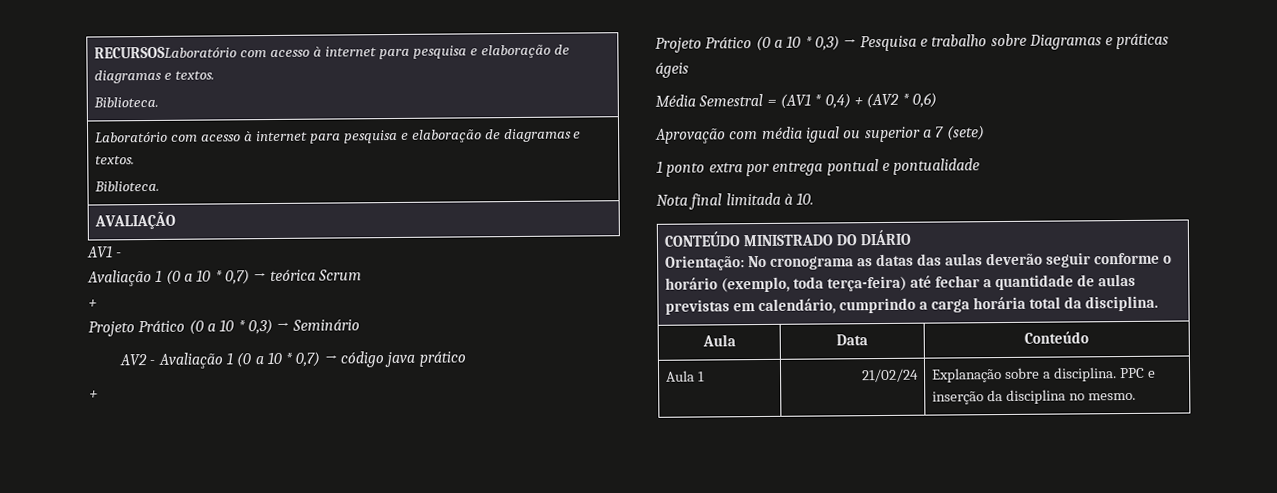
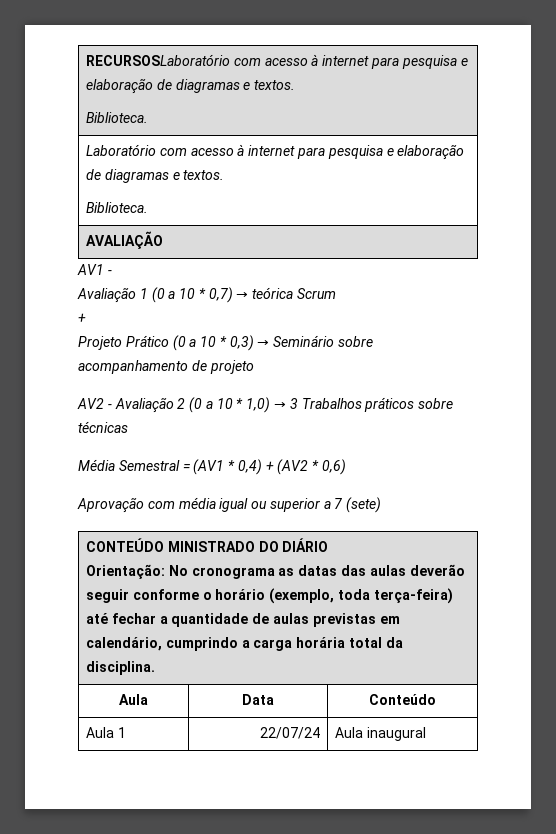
(360, 325) none -> [338,336,374,347] [78,360,254,374] sobre acompanhamento de projeto
[225,351,466,368] [89,390,98,399] [655,33,1170,53] [655,62,689,78] 1 (0 a 10 * 0,7) → código java prático // + // Projeto Prático (0 a 10 * 0,3) → Pesquisa e trabalho sobre Diagramas e práticas ágeis -> [177,397,454,413] [78,421,128,433] 2 (0 a 10 * 1,0) → 3 Trabalhos práticos sobre técnicas
[656,158,981,177] [656,192,815,210] // 1 ponto extra por entrega pontual e pontualidade // Nota final limitada à 10. -> (382, 505) none
[861,368,919,383] [932,367,1156,383] [932,389,1137,405] 21/02/24 | Explanação sobre a disciplina. PPC e inserção da disciplina no mesmo. -> [259,727,320,739] [335,727,426,741] 22/07/24 | Aula inaugural

